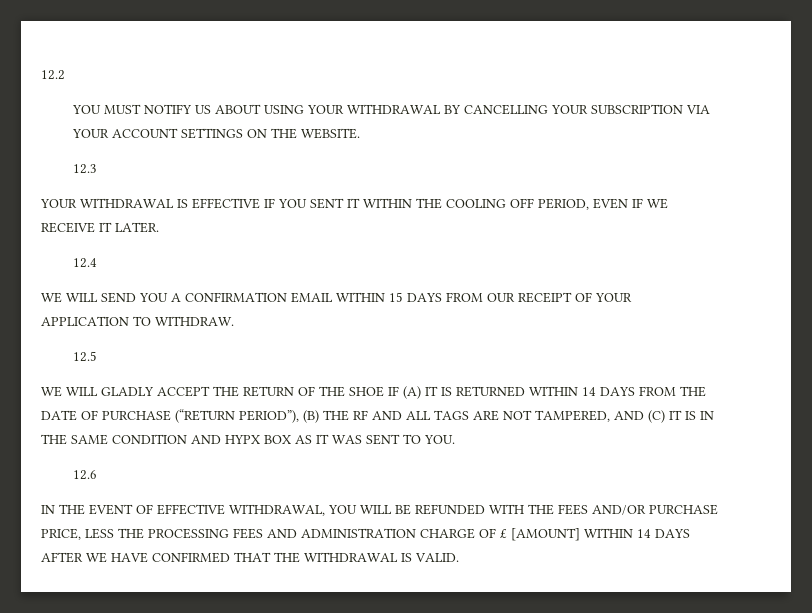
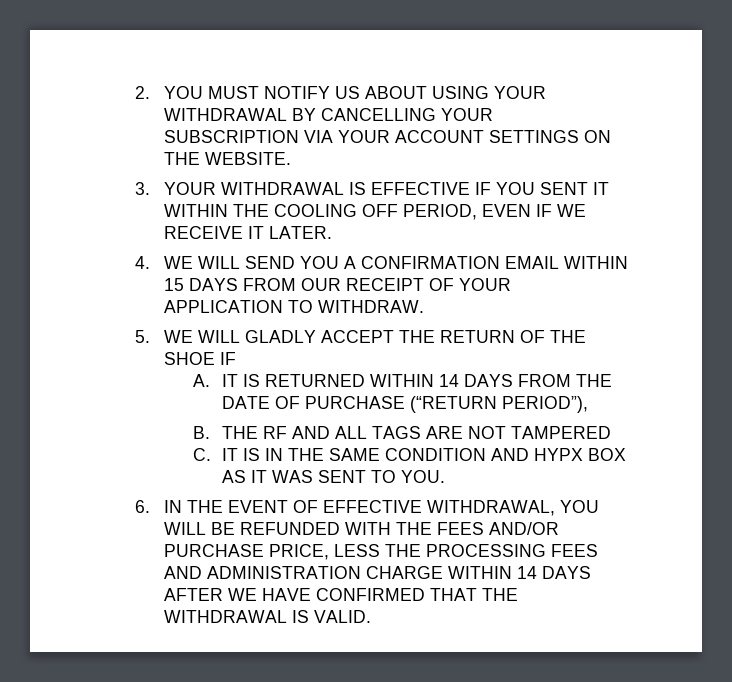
[41,70,65,80] 12.2 // -> [134,86,150,99] 2.
[73,164,98,174] 12.3 // -> [134,182,150,195] 3.
[73,258,98,268] 12.4 // -> [134,256,150,269] 4.
[73,351,98,362] 12.5 // -> [134,330,150,343] 5.
[403,386,421,399] (A) -> [192,374,210,387] // A.
[303,410,319,423] (B) -> [192,426,210,439] // B.
[535,410,665,423] TAMPERED, AND (C) -> [510,426,611,439] [192,448,211,461] TAMPERED // C.
[73,470,98,480] 12.6 // -> [134,500,150,513] 6.
[479,528,580,541] OF £ [AMOUNT] -> (443, 572) none

